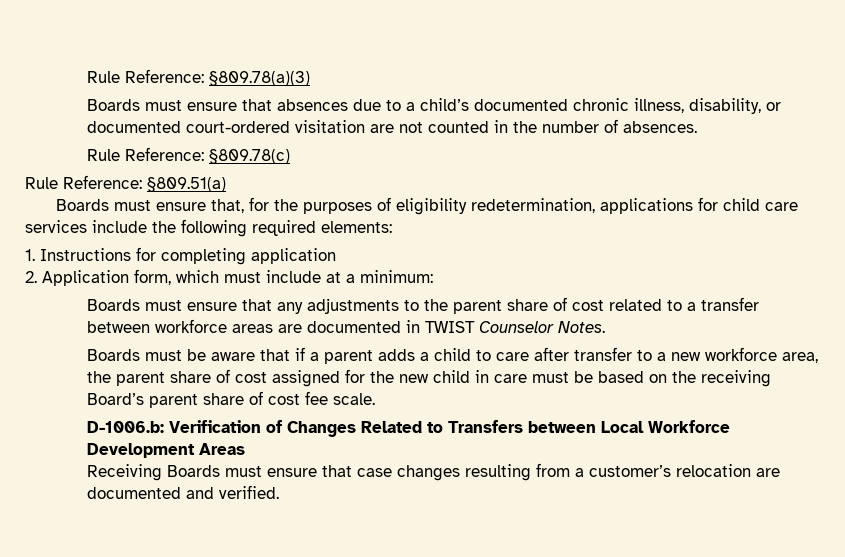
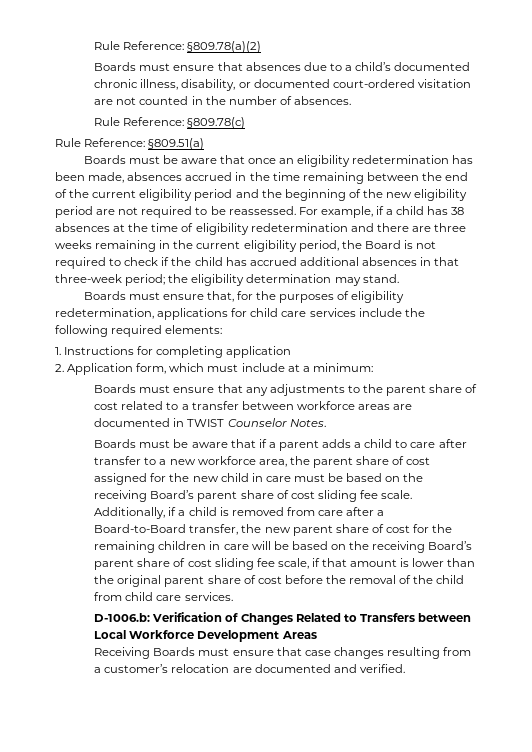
[86,69,310,86] Rule Reference: §809.78(a)(3) -> [94,41,262,53] Rule Reference: §809.78(a)(2)
(226, 184) none -> [83,155,474,167] [55,172,469,184] [55,189,468,201] [55,206,465,218] [55,223,467,235] [55,240,437,252] [55,257,460,269] [55,274,399,286] // Boards must be aware that once an eligibility redetermination has been made, absences accrued in the time remaining between the end of the current eligibility period and the beginning of the new eligibility period are not required to be reassessed. For example, if a child has 38 absences at the time of eligibility redetermination and there are three weeks remaining in the current eligibility period, the Board is not required to check if the child has accrued additional absences in that three-week period; the eligibility determination may stand.
(300, 399) none -> [317,490,357,502] sliding
(375, 399) none -> [94,507,385,519] [94,524,453,536] [94,541,473,553] [94,558,476,570] [94,575,465,587] [94,592,233,601] Additionally, if a child is removed from care after a Board-to-Board transfer, the new parent share of cost for the remaining children in care will be based on the receiving Board’s parent share of cost sliding fee scale, if that amount is lower than the original parent share of cost before the removal of the child from child care services.

